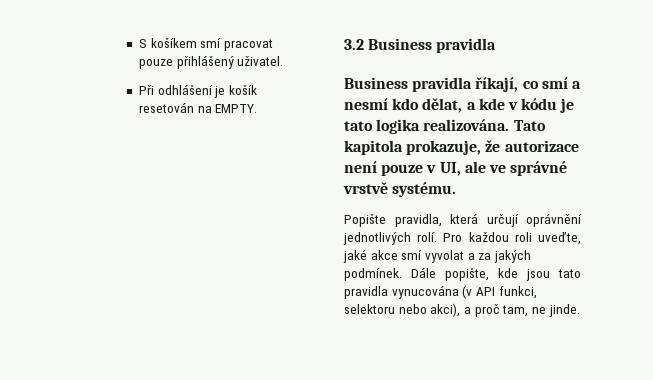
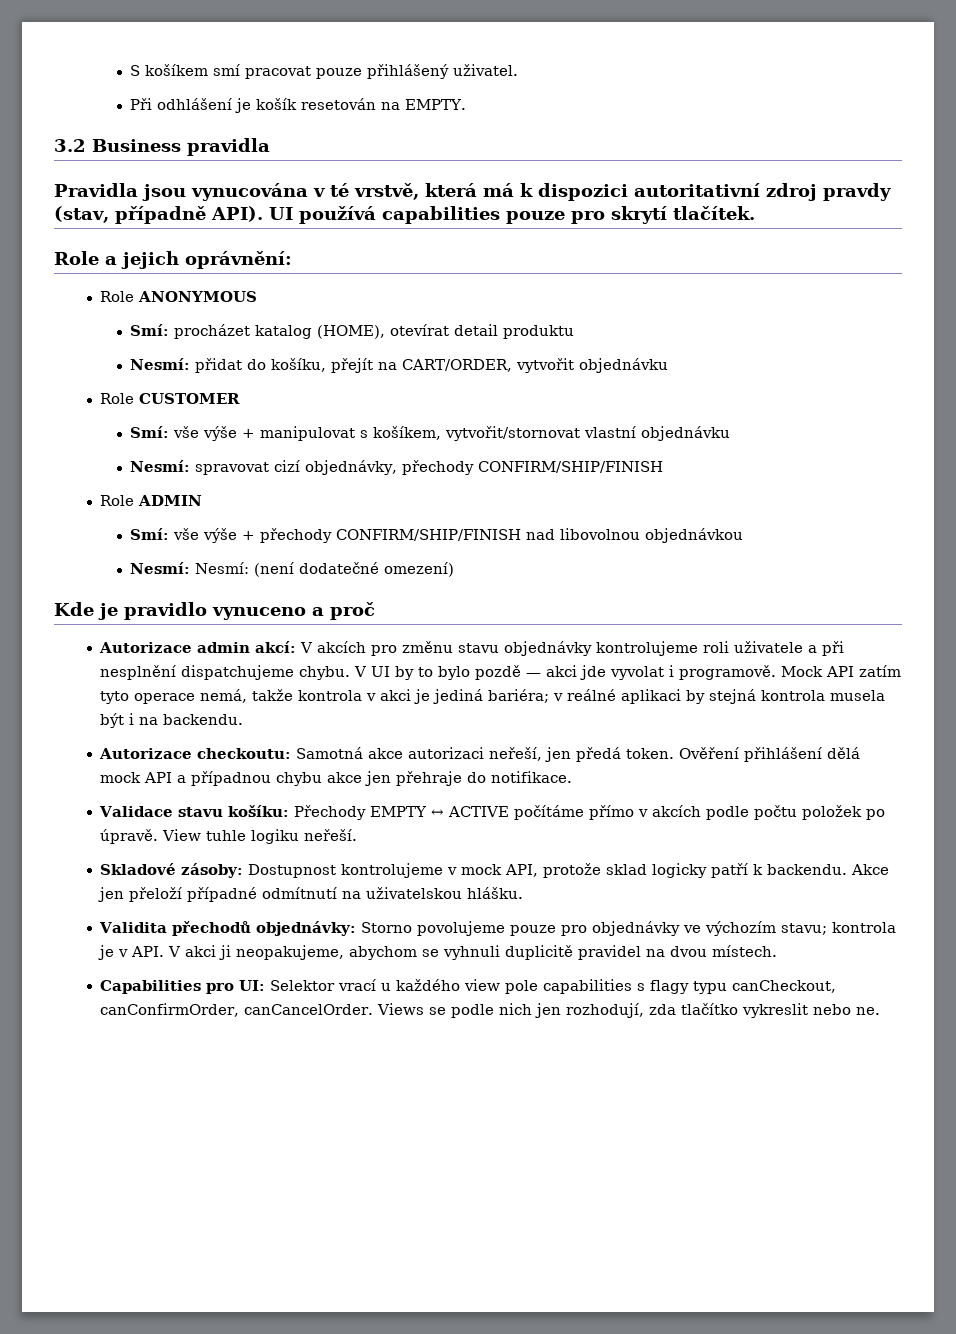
[344,77,581,92] [344,98,575,113] [344,119,546,134] [344,140,579,155] [344,161,568,176] [343,182,457,197] [344,213,582,227] [343,232,581,245] [343,249,531,263] [344,267,581,281] [344,285,537,299] [344,303,580,317] Business pravidla říkají, co smí a nesmí kdo dělat, a kde v kódu je tato logika realizována. Tato kapitola prokazuje, že autorizace není pouze v UI, ale ve správné vrstvě systému. // Popište pravidla, která určují oprávnění jednotlivých rolí. Pro každou roli uveďte, jaké akce smí vyvolat a za jakých podmínek. Dále popište, kde jsou tato pravidla vynucována (v API funkci, selektoru nebo akci), a proč tam, ne jinde. -> [54,183,891,201] [54,206,755,224] [54,251,292,269] [100,291,258,302] [130,324,575,339] [130,358,669,373] [100,393,241,404] [130,426,731,441] [130,460,664,475] [100,495,203,506] [130,528,744,543] [130,562,455,577] [54,602,375,620] [99,641,845,656] [100,665,902,680] [100,689,886,704] [100,713,244,728] [99,747,861,762] [100,771,573,786] [99,805,886,820] [100,829,358,844] [100,863,890,878] [98,887,524,902] [99,921,897,936] [98,945,778,960] [100,979,837,994] [100,1003,881,1018] Pravidla jsou vynucována v té vrstvě, která má k dispozici autoritativní zdroj pravdy (stav, případně API). UI používá capabilities pouze pro skrytí tlačítek. // Role a jejich oprávnění: // Role ANONYMOUS // Smí: procházet katalog (HOME), otevírat detail produktu // Nesmí: přidat do košíku, přejít na CART/ORDER, vytvořit objednávku // Role CUSTOMER // Smí: vše výše + manipulovat s košíkem, vytvořit/stornovat vlastní objednávku // Nesmí: spravovat cizí objednávky, přechody CONFIRM/SHIP/FINISH // Role ADMIN // Smí: vše výše + přechody CONFIRM/SHIP/FINISH nad libovolnou objednávkou // Nesmí: Nesmí: (není dodatečné omezení) // Kde je pravidlo vynuceno a proč // Autorizace admin akcí: V akcích pro změnu stavu objednávky kontrolujeme roli uživatele a při nesplnění dispatchujeme chybu. V UI by to bylo pozdě — akci jde vyvolat i programově. Mock API zatím tyto operace nemá, takže kontrola v akci je jediná bariéra; v reálné aplikaci by stejná kontrola musela být i na backendu. // Autorizace checkoutu: Samotná akce autorizaci neřeší, jen předá token. Ověření přihlášení dělá mock API a případnou chybu akce jen přehraje do notifikace. // Validace stavu košíku: Přechody EMPTY ↔ ACTIVE počítáme přímo v akcích podle počtu položek po úpravě. View tuhle logiku neřeší. // Skladové zásoby: Dostupnost kontrolujeme v mock API, protože sklad logicky patří k backendu. Akce jen přeloží případné odmítnutí na uživatelskou hlášku. // Validita přechodů objednávky: Storno povolujeme pouze pro objednávky ve výchozím stavu; kontrola je v API. V akci ji neopakujeme, abychom se vyhnuli duplicitě pravidel na dvou místech. // Capabilities pro UI: Selektor vrací u každého view pole capabilities s flagy typu canCheckout, canConfirmOrder, canCancelOrder. Views se podle nich jen rozhodují, zda tlačítko vykreslit nebo ne.

